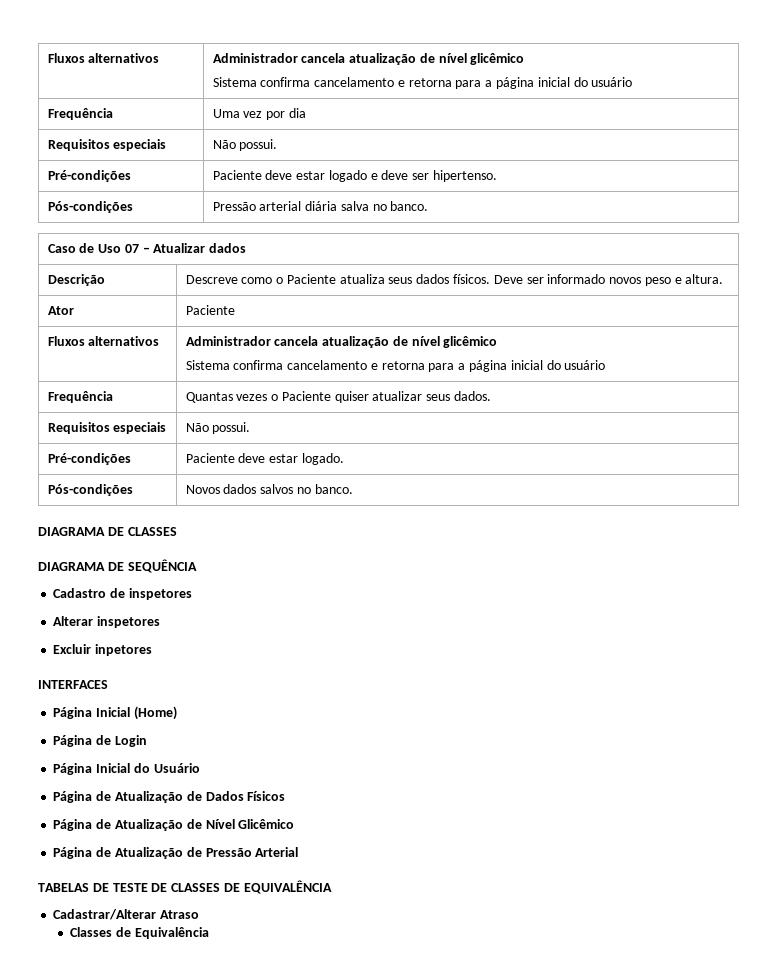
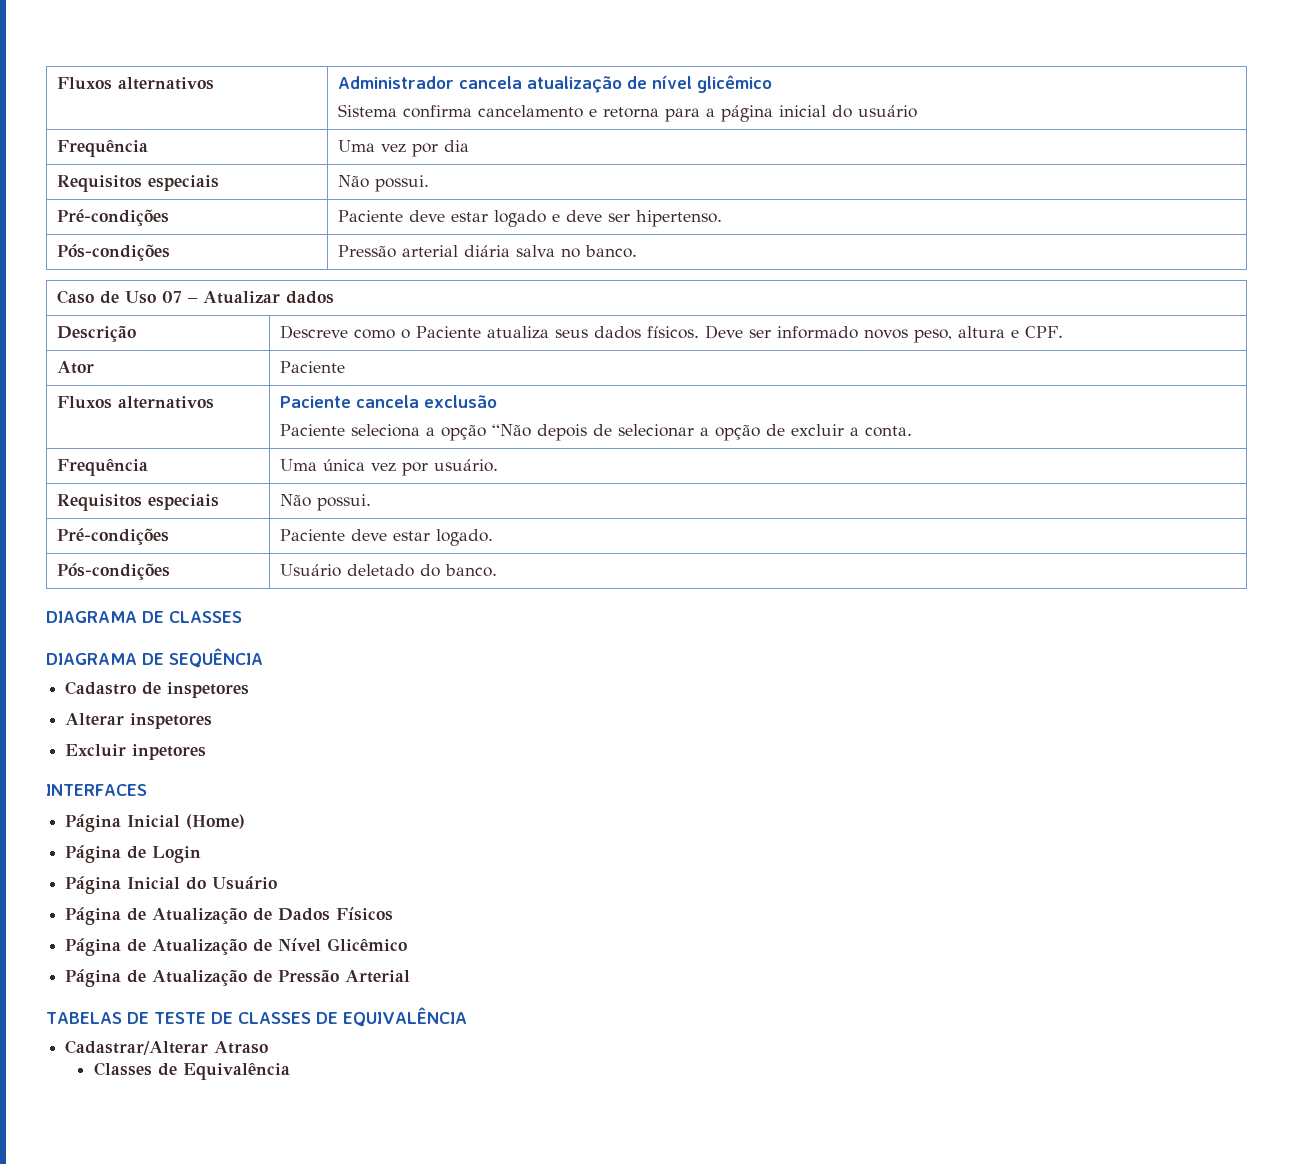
[644,274,724,286] peso e altura. -> [913,326,1063,343] peso, altura e CPF.
[185,336,498,348] [185,360,606,372] [47,391,113,403] [185,391,492,403] Administrador cancela atualização de nível glicêmico // Sistema confirma cancelamento e retorna para a página inicial do usuário // Frequência | Quantas vezes o Paciente quiser atualizar seus dados. -> [279,395,497,408] [279,424,912,441] [56,459,148,476] [279,459,498,476] Paciente cancela exclusão // Paciente seleciona a opção “Não depois de selecionar a opção de excluir a conta. // Frequência | Uma única vez por usuário.
[185,484,311,494] Novos dados salvos no -> [279,564,440,577] Usuário deletado do

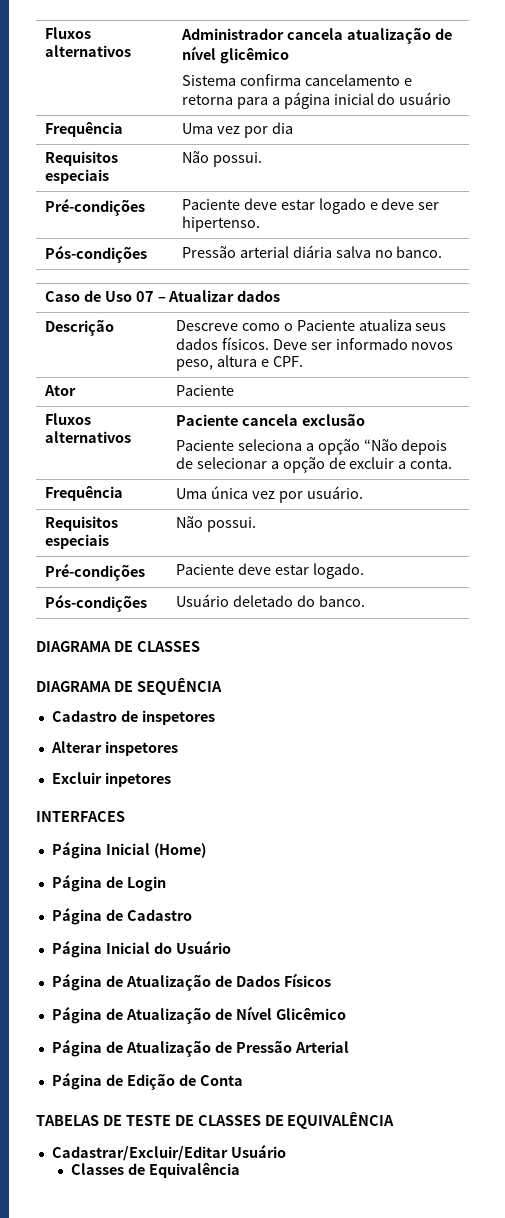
(202, 854) none -> [51,907,192,925] // Página de Cadastro
(411, 976) none -> [51,1072,243,1090] // Página de Edição de Conta
[65,1040,269,1055] Cadastrar/Alterar Atraso -> [51,1144,286,1161] Cadastrar/Excluir/Editar Usuário

